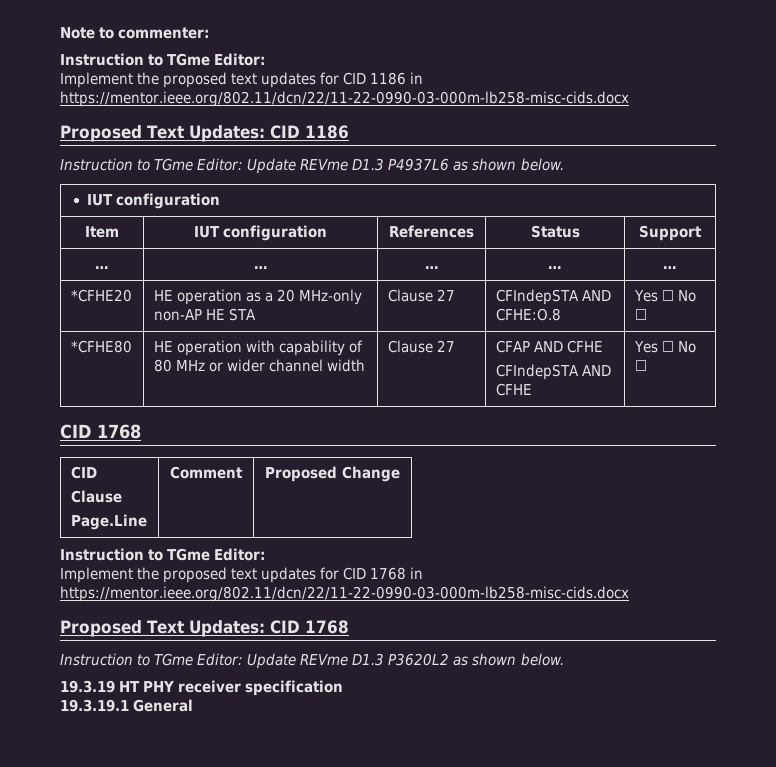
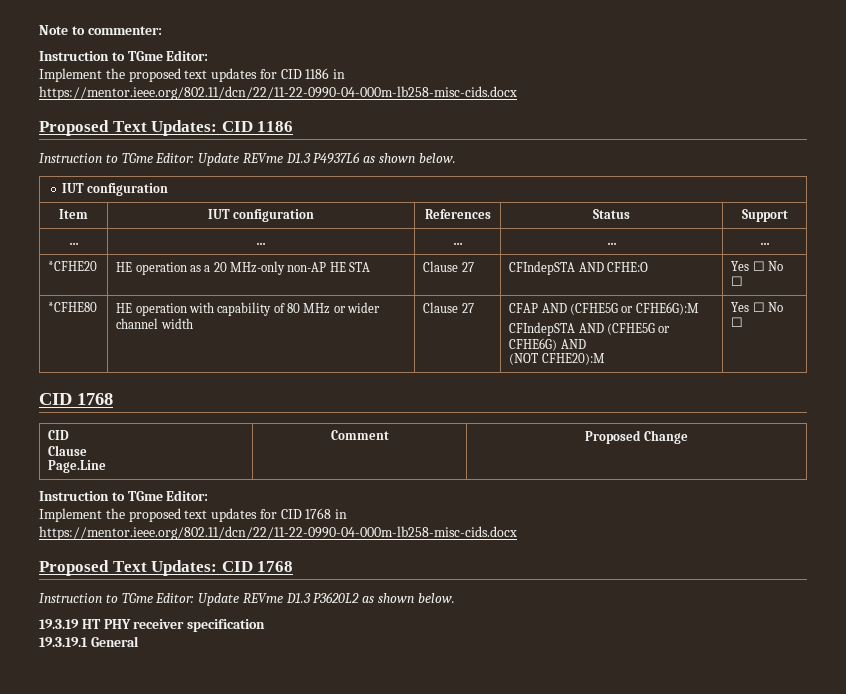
[60,91,629,107] https://mentor.ieee.org/802.11/dcn/22/11-22-0990-03-000m-lb258-misc-cids.docx -> [39,86,517,100] https://mentor.ieee.org/802.11/dcn/22/11-22-0990-04-000m-lb258-misc-cids.docx
[495,308,561,321] CFHE:O.8 -> [606,262,648,272] CFHE:O
[567,340,604,353] [495,364,611,380] [495,383,532,396] CFHE // CFIndepSTA AND CFHE -> [569,302,699,315] [509,322,671,336] [509,338,586,351] [509,353,605,365] (CFHE5G or CFHE6G):M // CFIndepSTA AND (CFHE5G or CFHE6G) AND // (NOT CFHE20):M
[60,586,629,602] https://mentor.ieee.org/802.11/dcn/22/11-22-0990-03-000m-lb258-misc-cids.docx -> [39,526,517,540] https://mentor.ieee.org/802.11/dcn/22/11-22-0990-04-000m-lb258-misc-cids.docx

